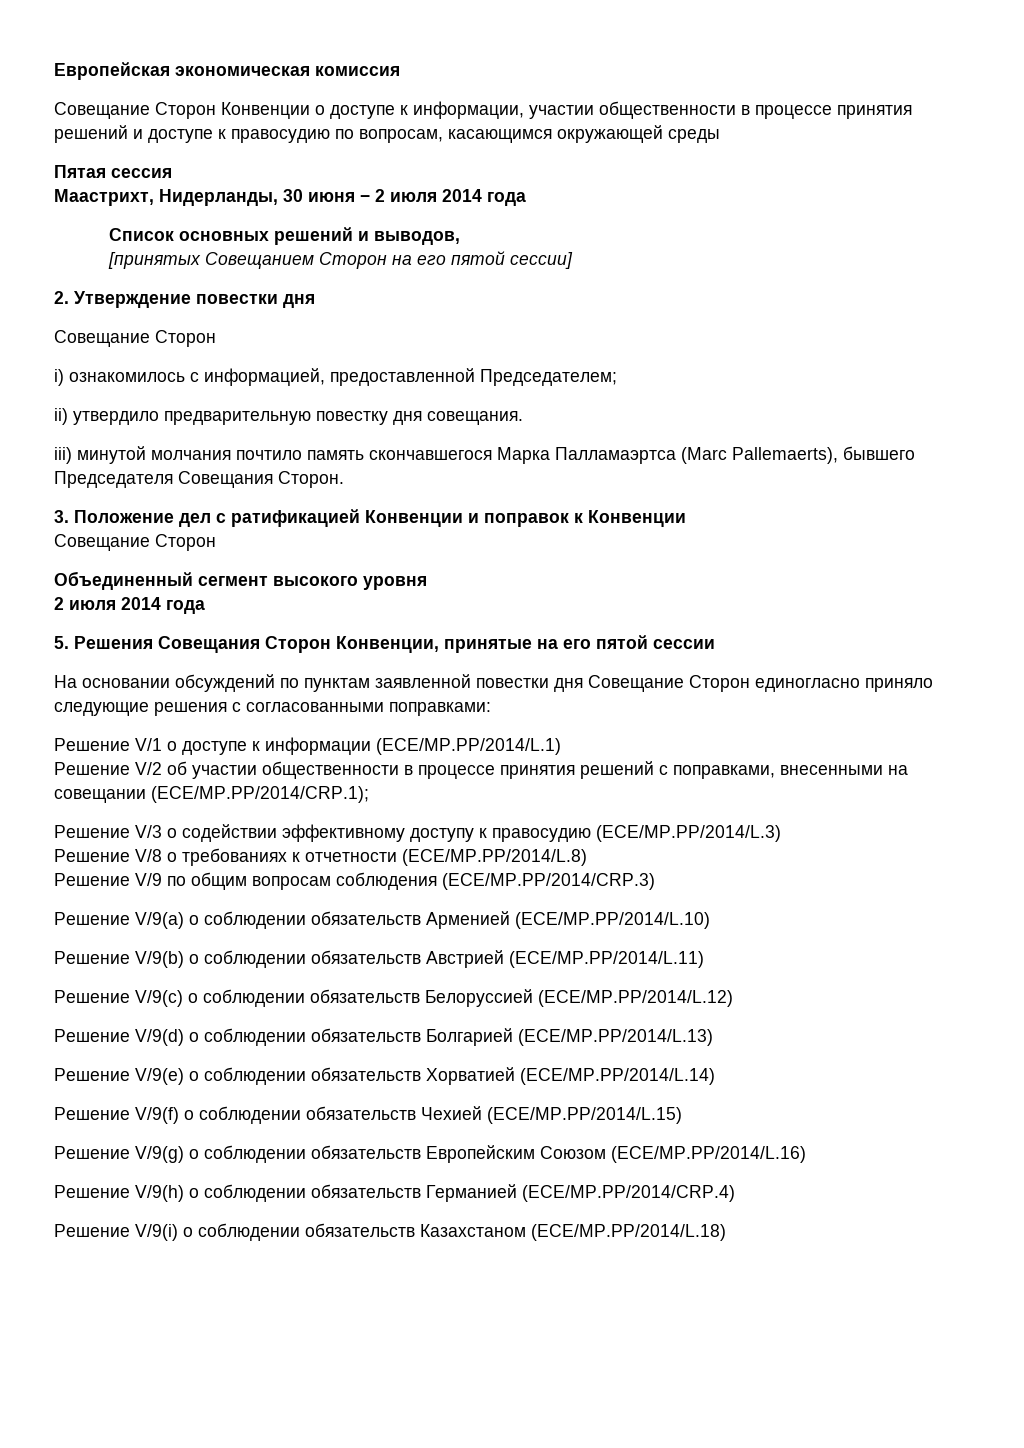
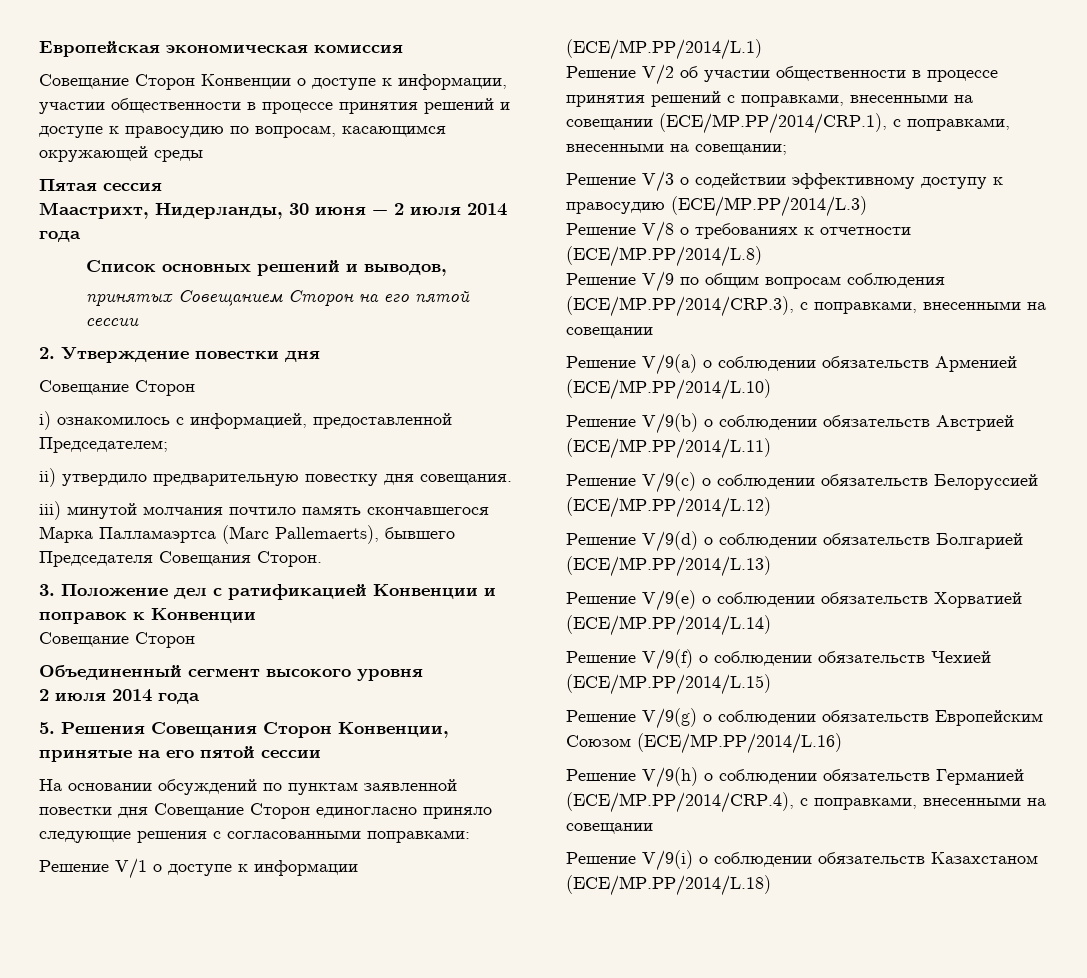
[107,252,201,269] [принятых -> [85,294,173,307] принятых
[509,252,573,269] сессии] -> [85,318,139,326] сессии
[151,786,369,803] (ECE/MP.PP/2014/CRP.1); -> [659,113,1010,134] [566,143,787,155] (ECE/MP.PP/2014/CRP.1), с поправками, внесенными на совещании;
[442,873,655,890] (ECE/MP.PP/2014/CRP.3) -> [566,296,1046,317] [566,327,653,338] (ECE/MP.PP/2014/CRP.3), с поправками, внесенными на совещании
[522,1185,735,1202] (ECE/MP.PP/2014/CRP.4) -> [566,792,1046,813] [566,823,653,834] (ECE/MP.PP/2014/CRP.4), с поправками, внесенными на совещании

